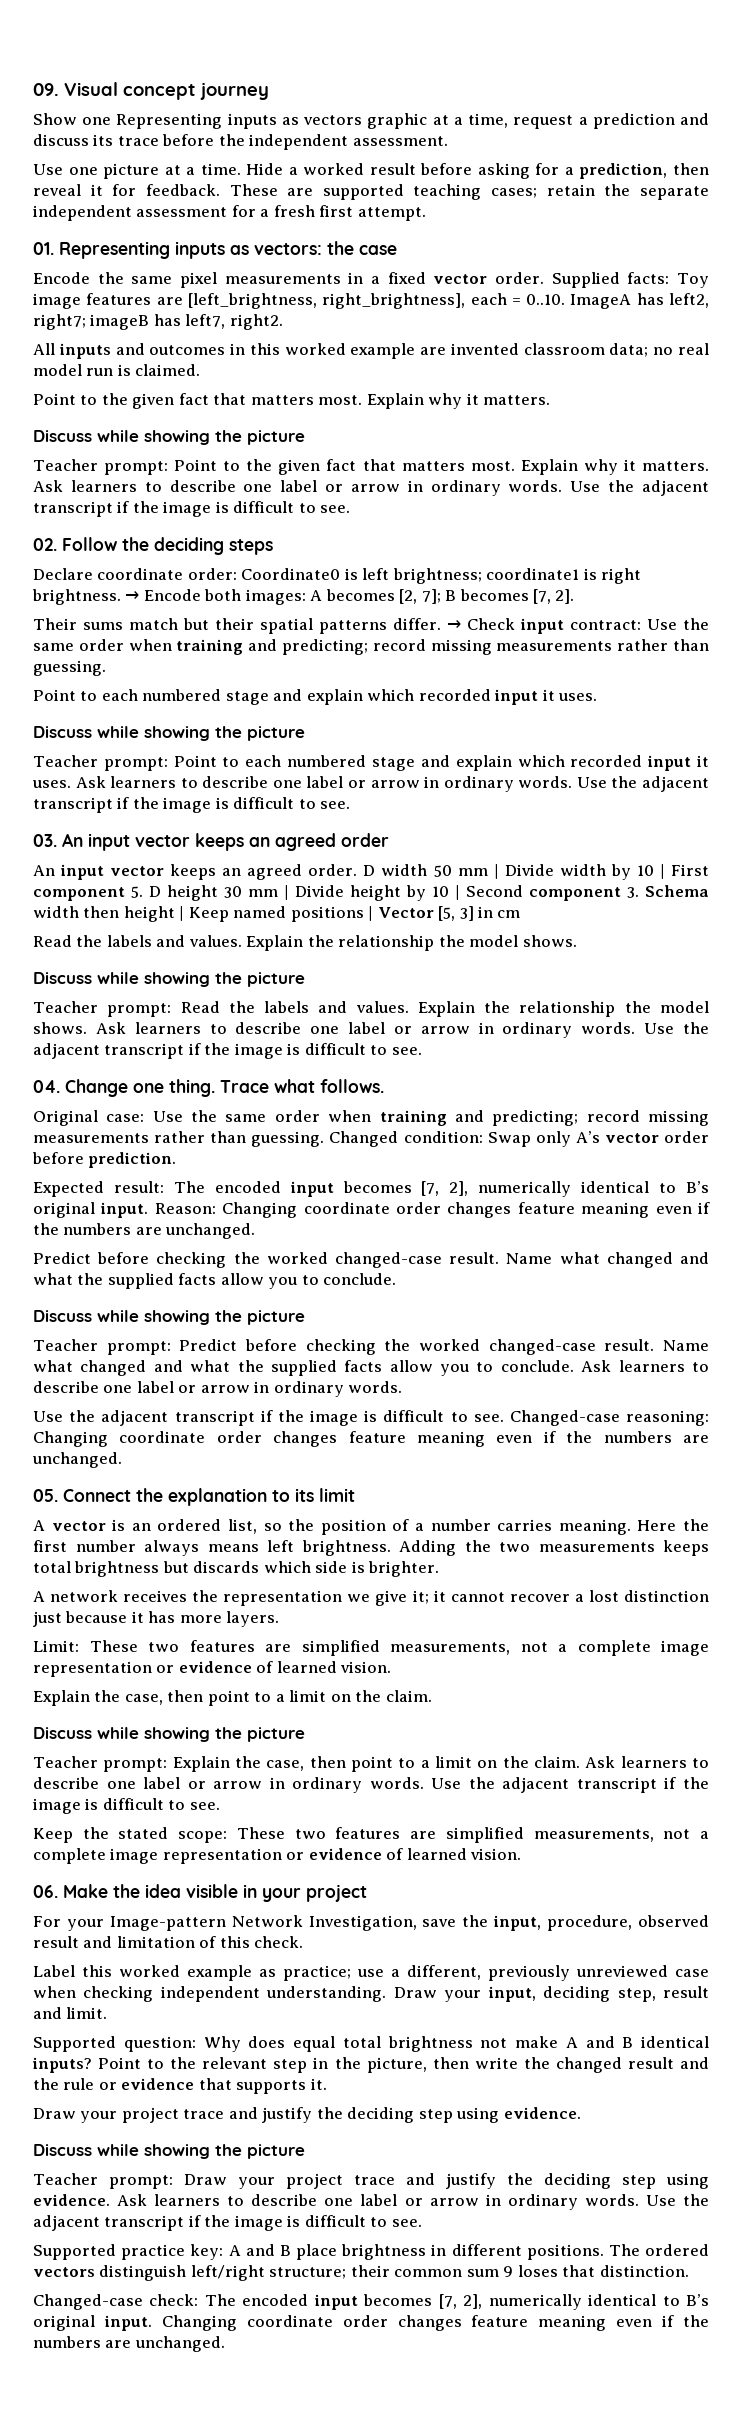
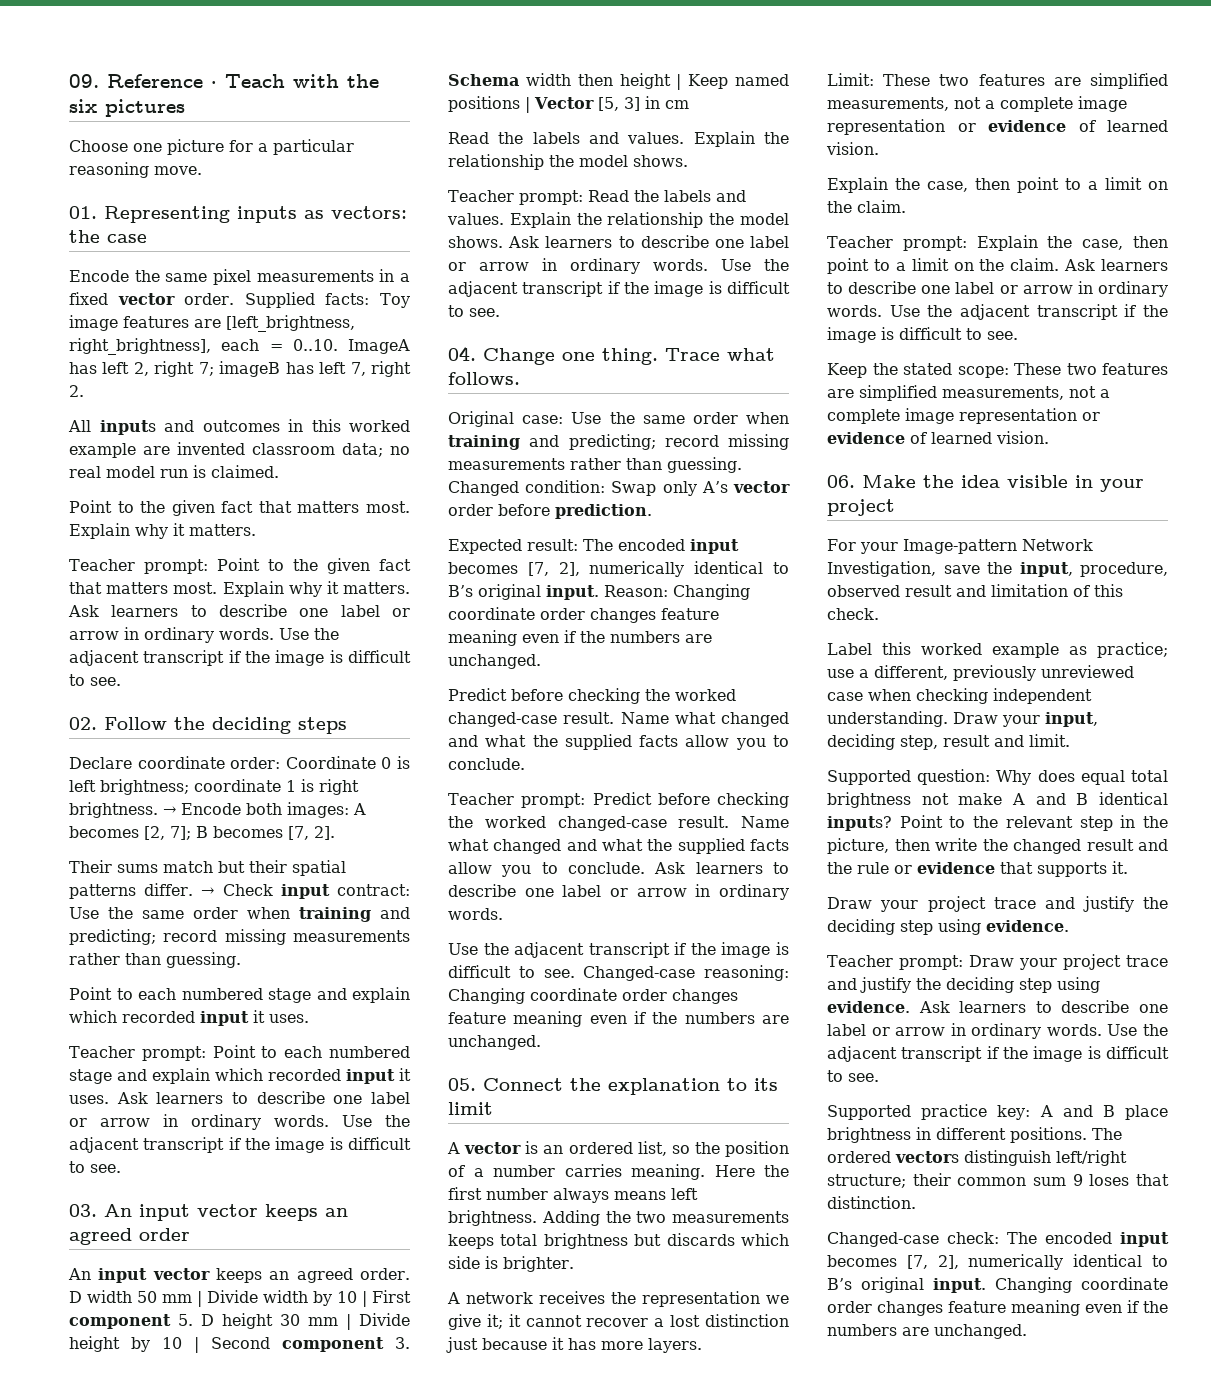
[64,82,269,100] [33,113,710,129] [33,134,448,150] [33,163,709,179] [33,184,709,200] [33,205,426,221] Visual concept journey // Show one Representing inputs as vectors graphic at a time, request a prediction and discuss its trace before the independent assessment. // Use one picture at a time. Hide a worked result before asking for a prediction, then reveal it for feedback. These are supported teaching cases; retain the separate independent assessment for a fresh first attempt. -> [107,74,379,88] [69,99,185,117] [69,139,354,155] [69,162,202,178] Reference · Teach with the six pictures // Choose one picture for a particular reasoning move.
[668,293,709,308] [33,314,283,330] left2, right7; imageB has left7, right2. -> [102,361,412,377] [69,385,84,397] left 2, right 7; imageB has left 7, right 2.
[33,430,305,445] // Discuss while showing the picture -> (256, 530) none
[241,568,341,580] Coordinate0 -> [285,756,392,769] Coordinate 0
[486,568,580,580] coordinate1 -> [194,779,296,792] coordinate 1
[33,726,305,741] // Discuss while showing the picture -> (309, 1018) none
[33,972,305,987] // Discuss while showing the picture -> (688, 161) none
[33,1310,305,1325] // Discuss while showing the picture -> (525, 764) none
[33,1727,305,1742] // Discuss while showing the picture -> (906, 206) none
[33,2144,305,2159] // Discuss while showing the picture -> (1069, 926) none

